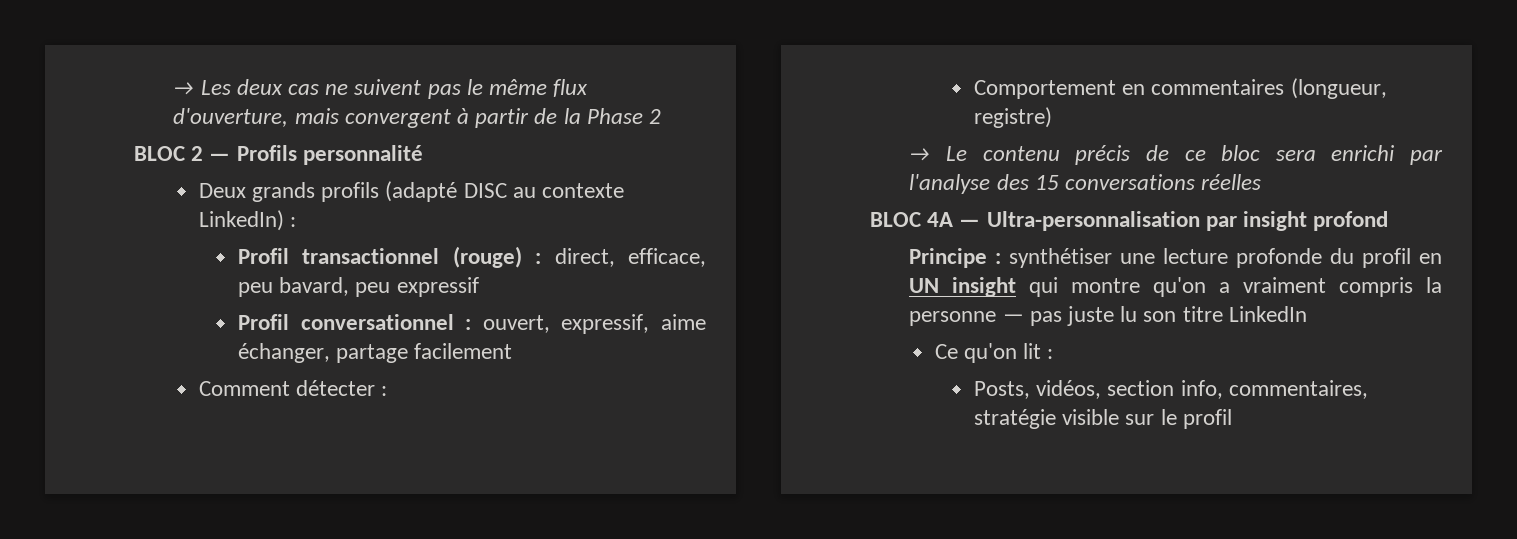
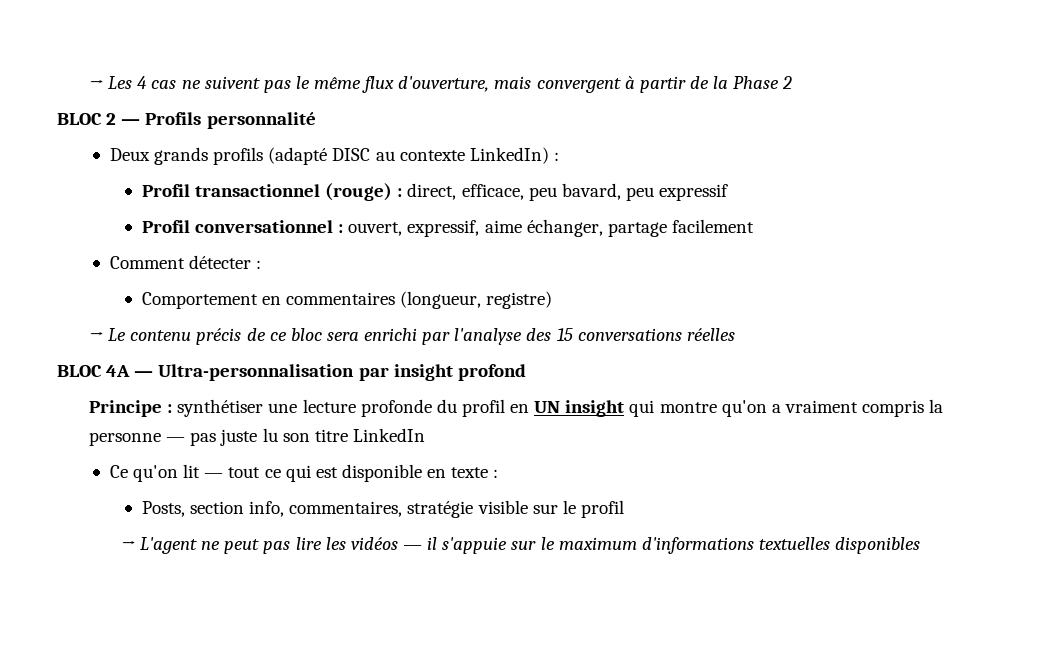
[236,79,283,95] deux -> [137,76,147,89] 4
(1042, 351) none -> [204,464,489,482] — tout ce qui est disponible en texte
[1036,380,1102,399] vidéos, -> (185, 509) none
(1232, 419) none -> [120,537,921,554] // → L'agent ne peut pas lire les vidéos — il s'appuie sur le maximum d'informations textuelles disponibles

